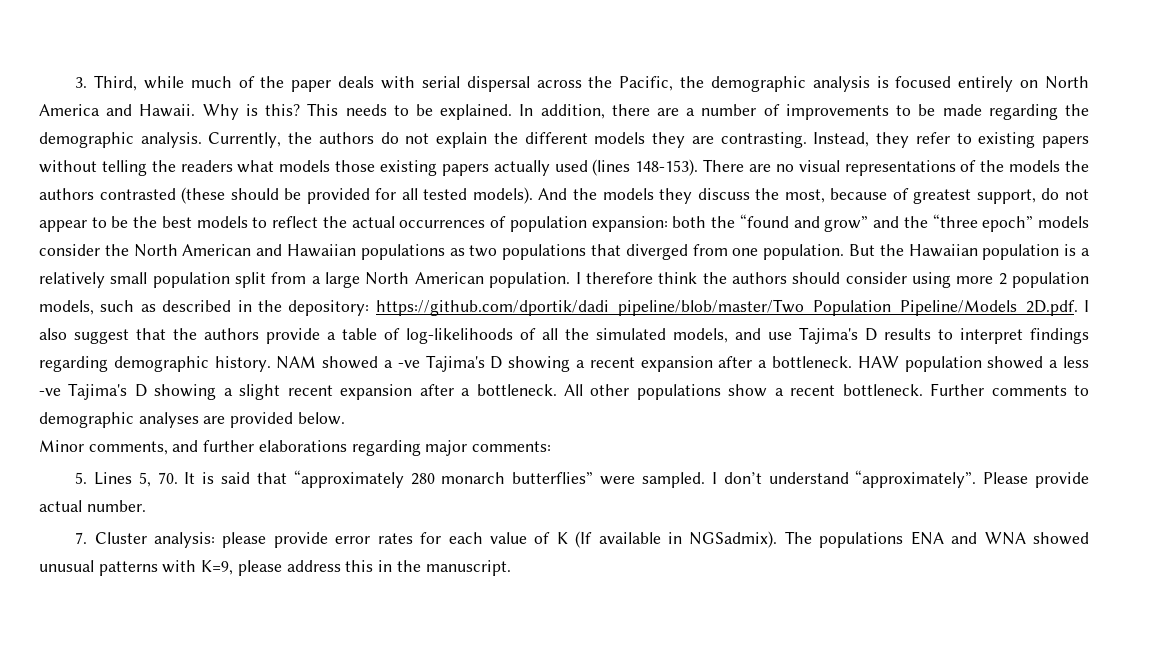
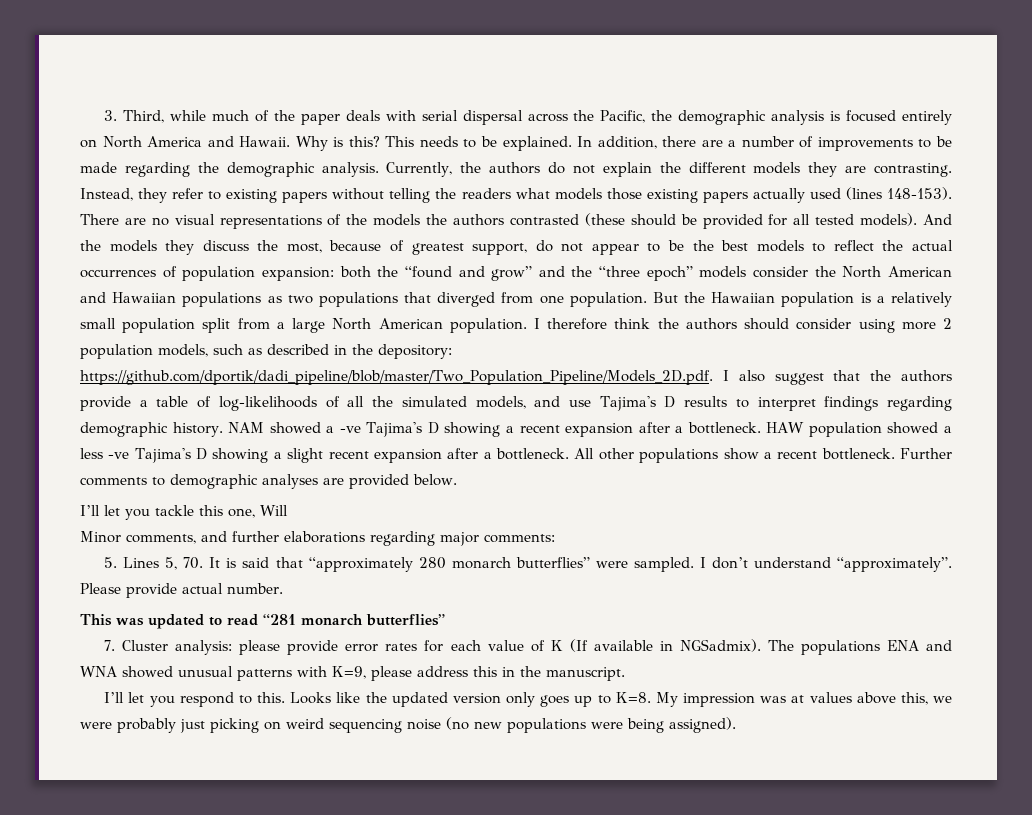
(345, 418) none -> [80,505,288,520] // I’ll let you tackle this one, Will
(146, 506) none -> [80,614,445,629] // This was updated to read “281 monarch butterflies”
(511, 568) none -> [104,692,953,707] [80,717,736,733] // I’ll let you respond to this. Looks like the updated version only goes up to K=8. My impression was at values above this, we were probably just picking on weird sequencing noise (no new populations were being assigned).

